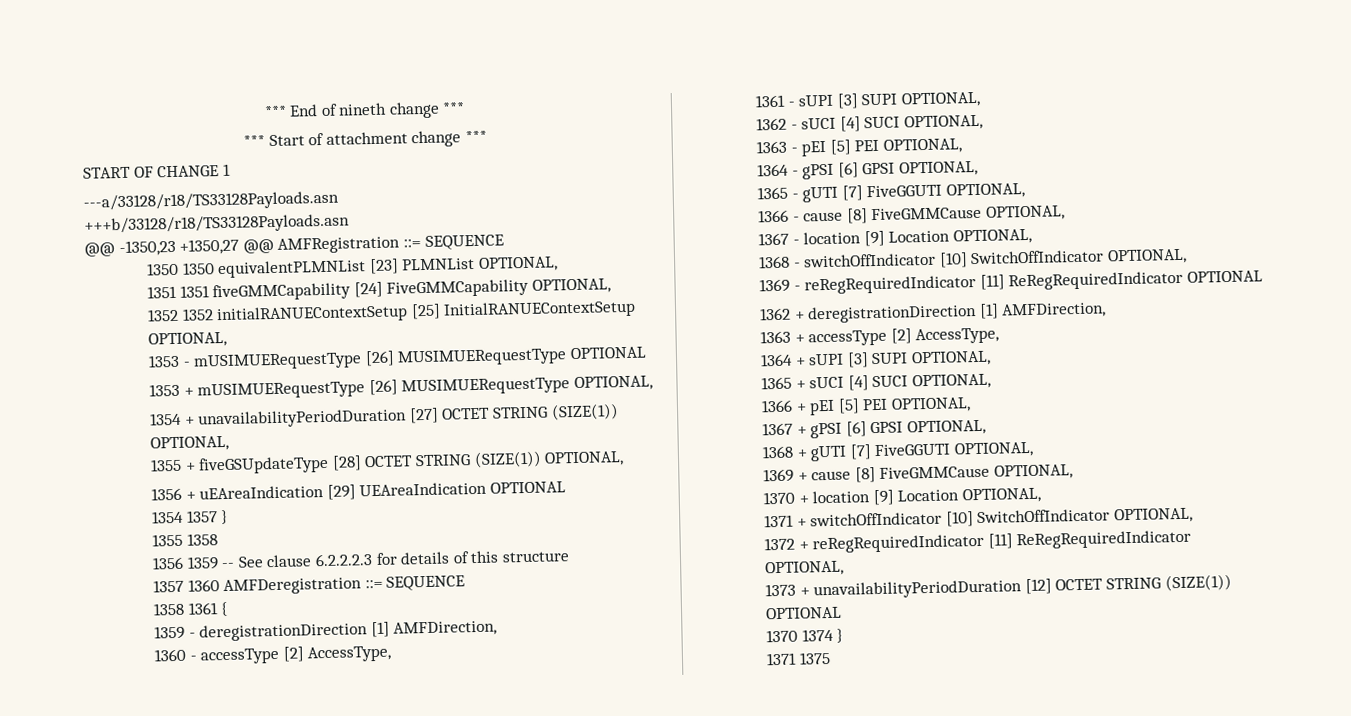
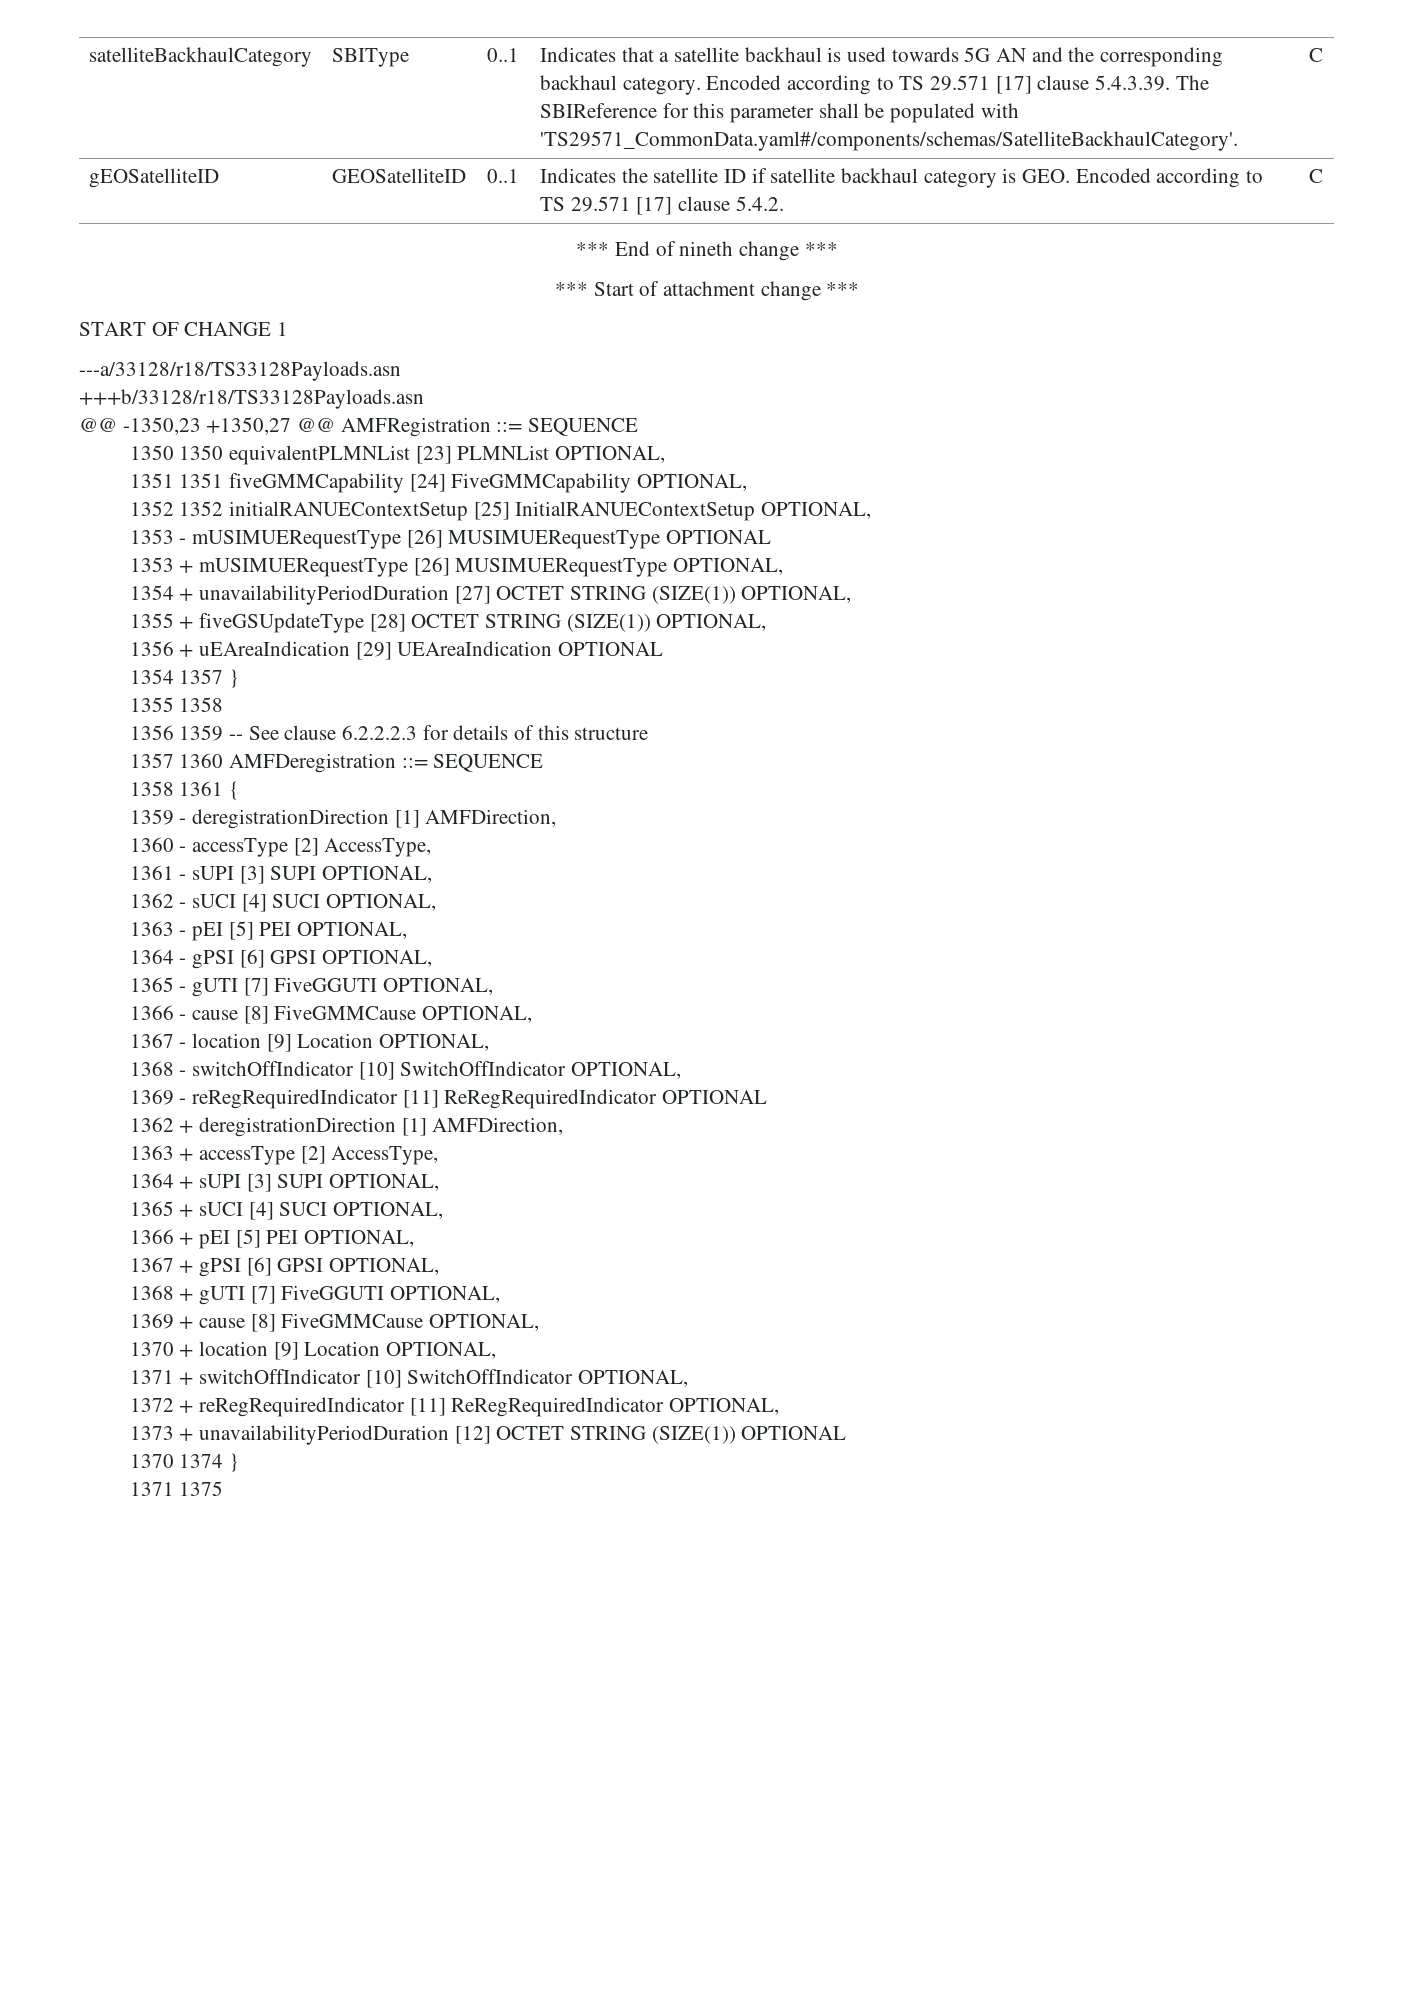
(263, 111) none -> [88,47,312,67] [331,48,409,67] [486,48,519,62] [539,47,1223,67] [539,75,1209,95] [539,103,1019,123] [539,131,1238,151] [1308,48,1323,62] [88,168,219,188] [331,168,466,183] [486,169,519,183] [539,168,1263,188] [539,196,784,215] [1308,169,1323,183] satelliteBackhaulCategory | SBIType | 0..1 | Indicates that a satellite backhaul is used towards 5G AN and the corresponding backhaul category. Encoded according to TS 29.571 [17] clause 5.4.3.39. The SBIReference for this parameter shall be populated with 'TS29571_CommonData.yaml#/components/schemas/SatelliteBackhaulCategory'. | C // gEOSatelliteID | GEOSatelliteID | 0..1 | Indicates the satellite ID if satellite backhaul category is GEO. Encoded according to TS 29.571 [17] clause 5.4.2. | C //

